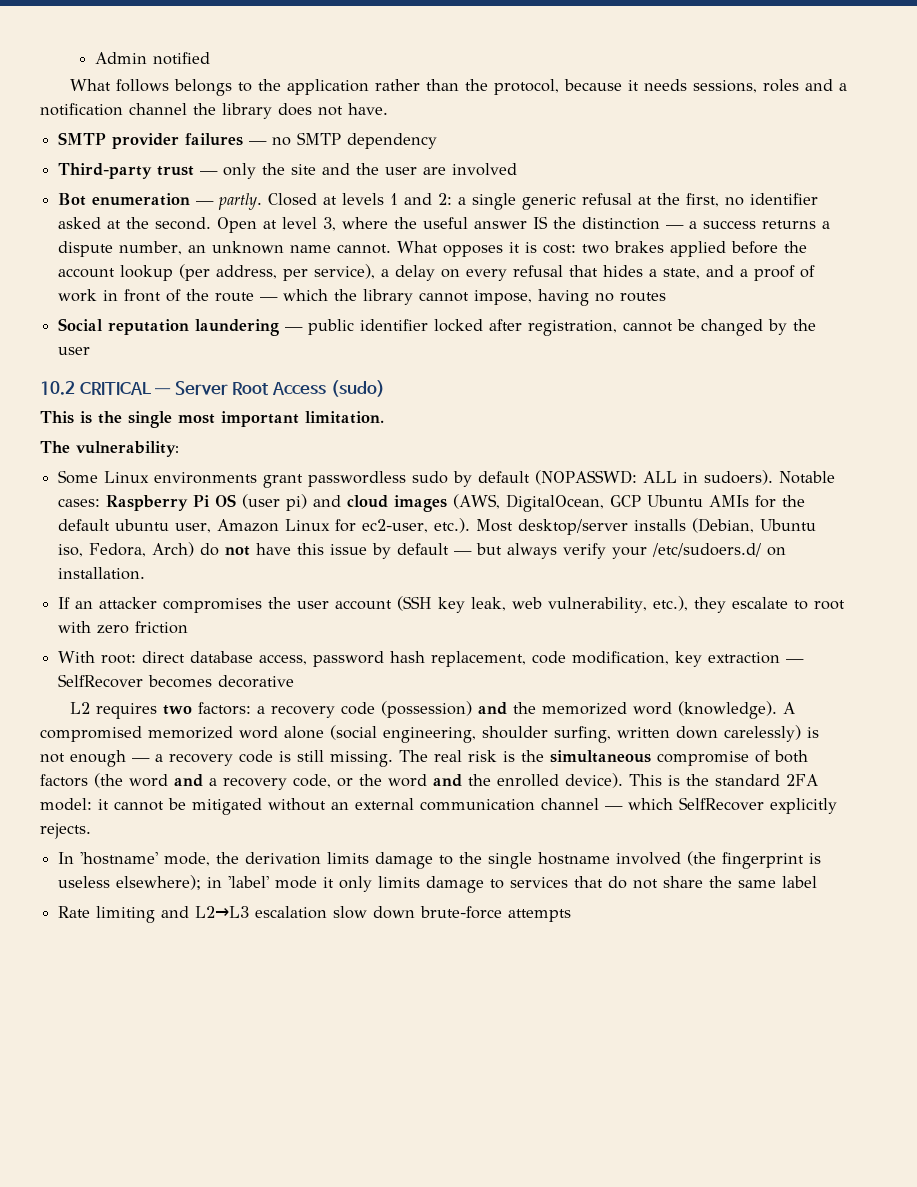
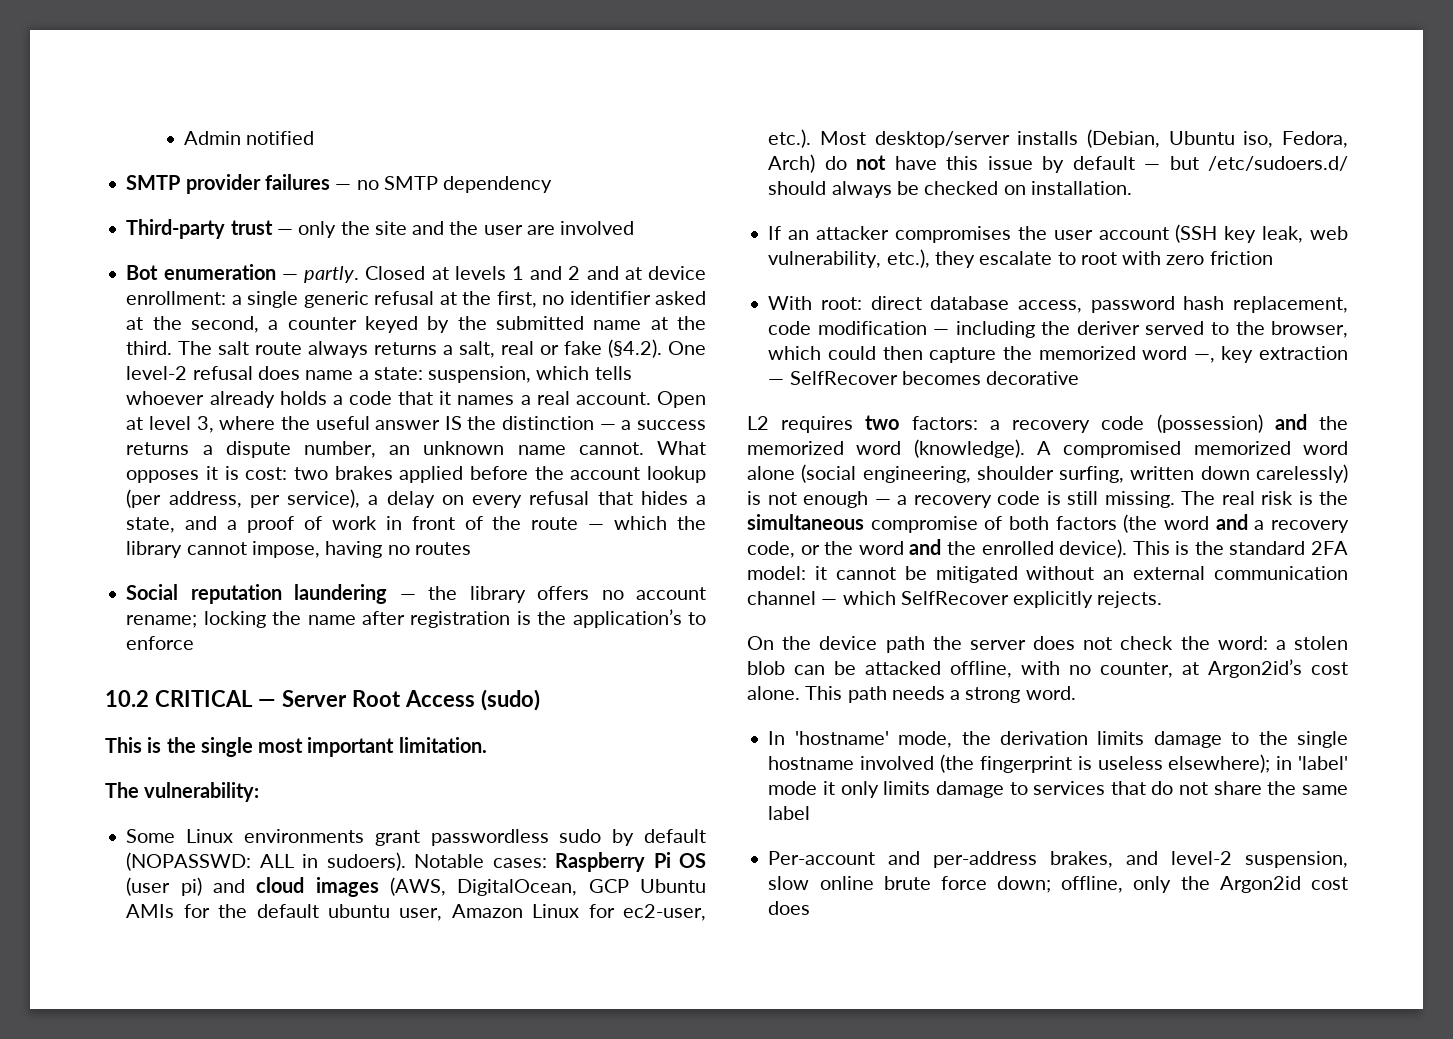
[69,79,847,96] [40,103,388,119] // What follows belongs to the application rather than the protocol, because it needs sessions, roles and a notification channel the library does not have. -> (315, 138) none
[438,193,453,205] 2: -> [568,266,706,280] [126,291,227,305] 2 and at device enrollment:
[155,217,212,230] second. -> [191,316,706,333] [126,339,706,358] [126,366,632,383] [126,391,651,408] second, a counter keyed by the submitted name at the third. The salt route always returns a salt, real or fake (§4.2). One level-2 refusal does name a state: suspension, which tells whoever already holds a code that it names a real account.
[308,319,817,336] [58,347,91,355] public identifier locked after registration, cannot be changed by the user -> [428,586,707,603] [126,609,706,628] [126,636,195,650] the library offers no account rename; locking the name after registration is the application’s to enforce
[507,543,762,559] always verify your /etc/sudoers.d/ -> [1208,156,1348,171] [768,181,999,198] /etc/sudoers.d/ should always be checked
[572,651,670,665] modification, -> [817,321,1348,338] [768,346,1215,363] modification — including the deriver served to the browser, which could then capture the memorized word —,
(91, 831) none -> [747,636,1348,653] [747,659,1348,678] [747,686,1076,703] // On the device path the server does not check the word: a stolen blob can be attacked offline, with no counter, at Argon2id’s cost alone. This path needs a strong word.
[58,906,572,923] Rate limiting and L2→L3 escalation slow down brute-force attempts -> [768,851,1348,868] [768,876,1348,893] [768,901,811,915] Per-account and per-address brakes, and level-2 suspension, slow online brute force down; offline, only the Argon2id cost does

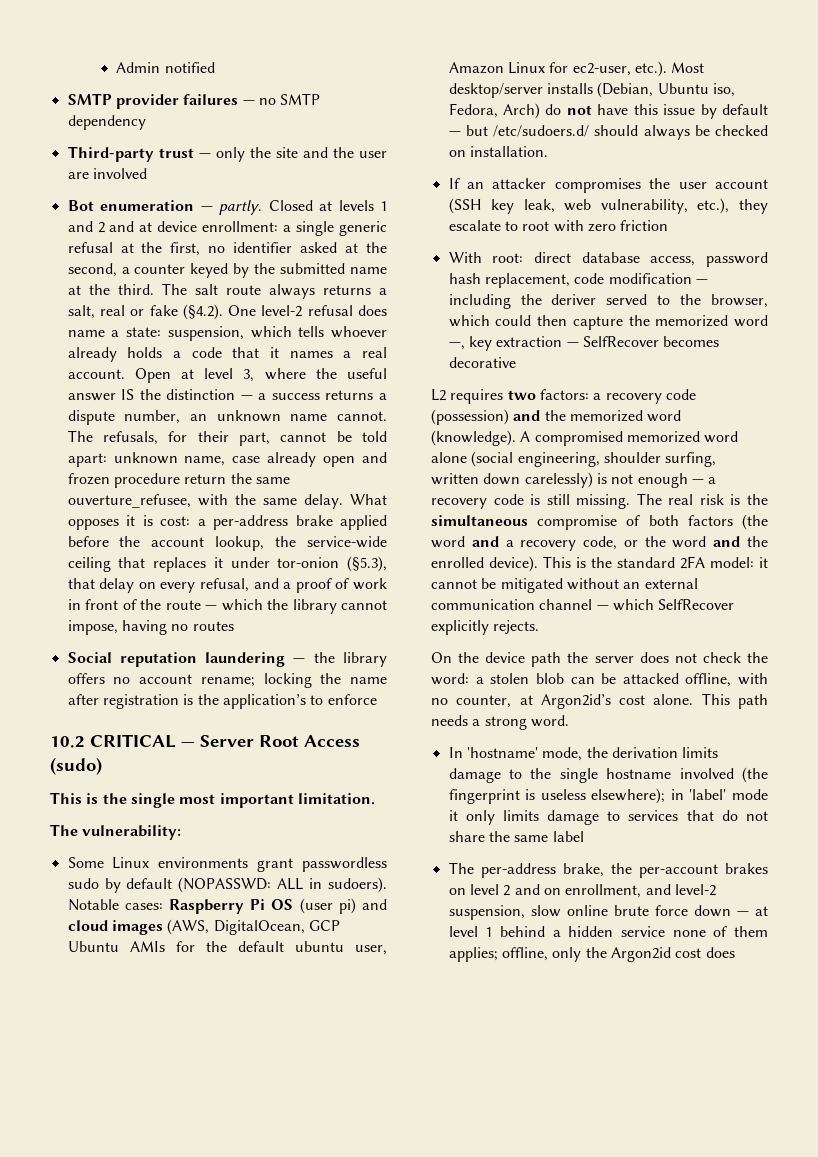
(644, 448) none -> [67,430,387,446] [67,452,387,467] [67,473,290,488] [67,494,343,509] The refusals, for their part, cannot be told apart: unknown name, case already open and frozen procedure return the same ouverture_refusee, with the same delay.
[294,466,393,480] two brakes -> [197,515,333,530] a per-address brake
[646,466,706,483] [126,489,707,508] [126,517,176,533] lookup (per address, per service), a delay on every refusal that hides a state, -> [215,536,387,551] [67,556,387,572] [67,578,249,593] lookup, the service-wide ceiling that replaces it under tor-onion (§5.3), that delay on every refusal,
[768,851,1114,868] Per-account and per-address brakes, -> [448,862,768,878] [448,884,642,898] The per-address brake, the per-account brakes on level 2 and on enrollment,
[997,876,1052,893] down; -> [693,905,768,917] [448,926,768,937] [448,947,498,962] down — at level 1 behind a hidden service none of them applies;

